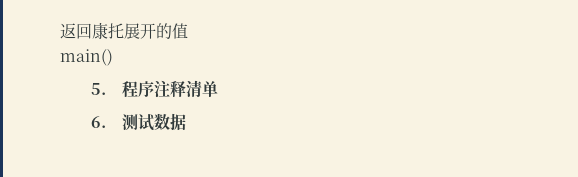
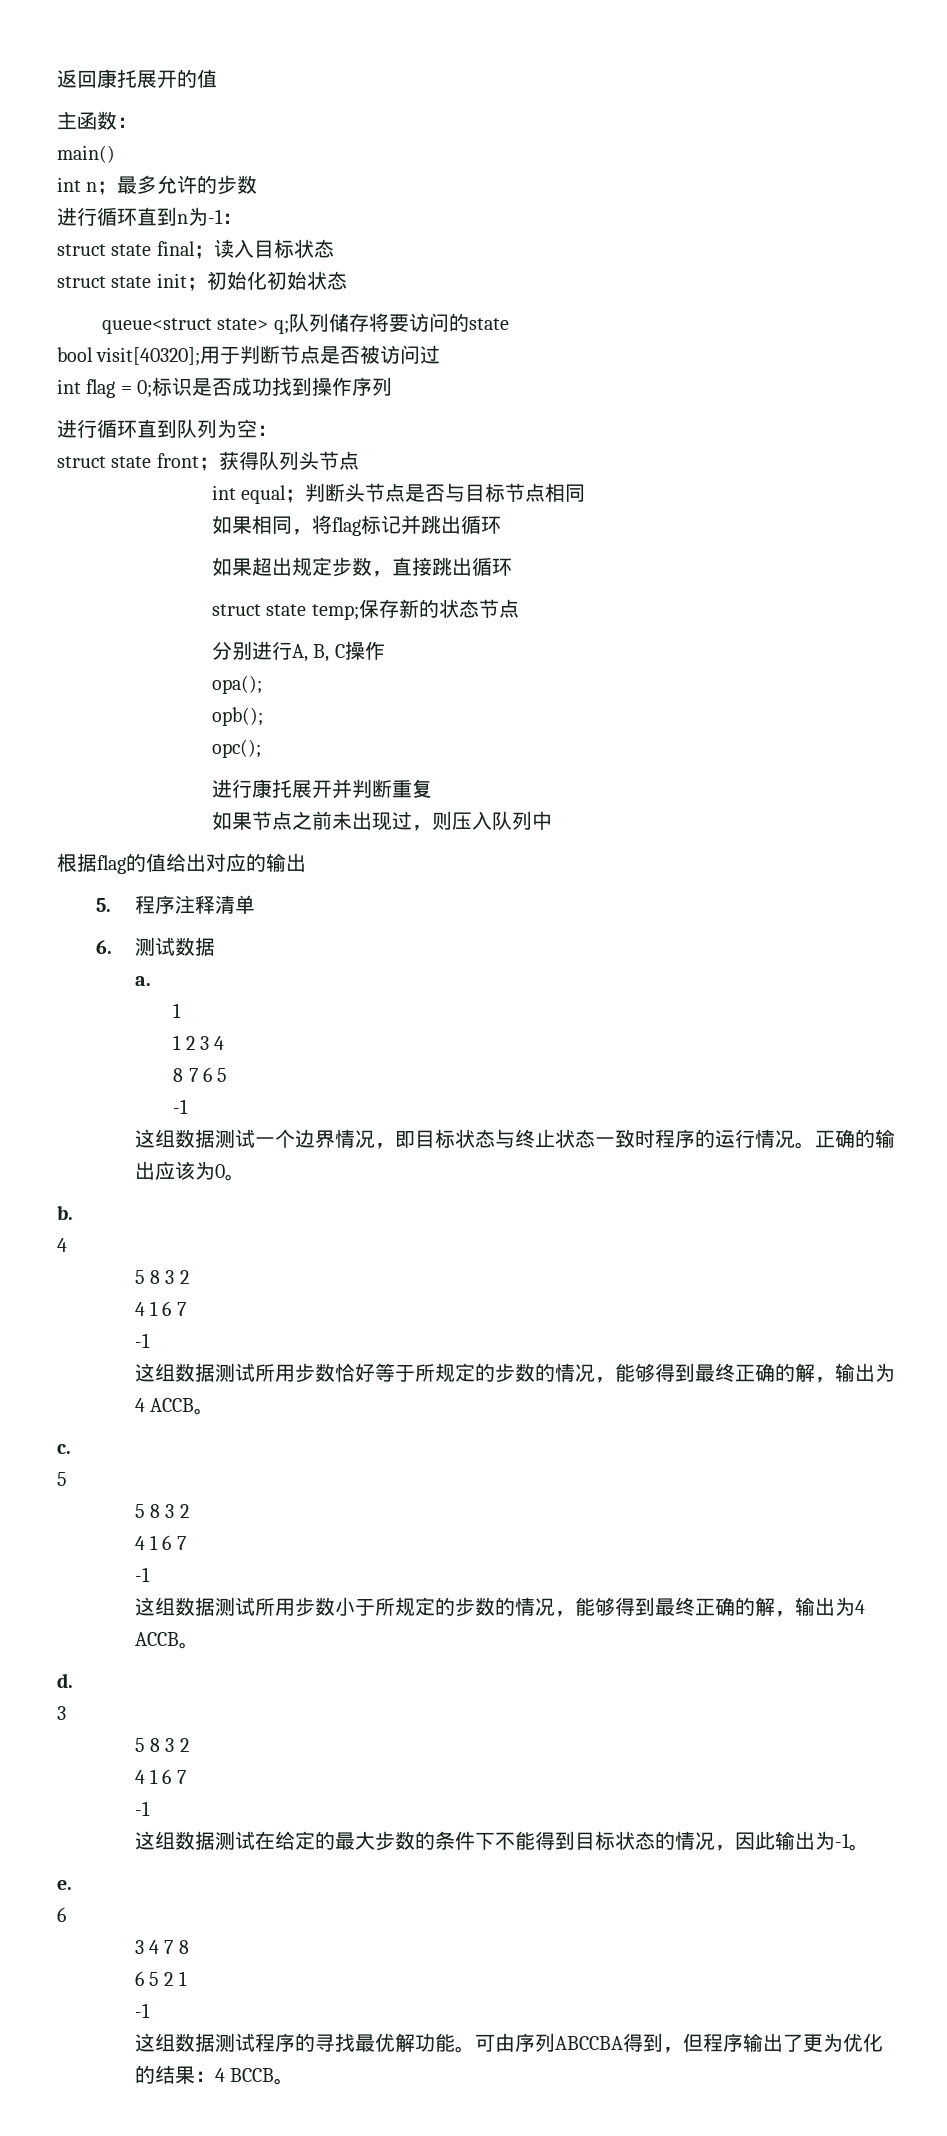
(188, 31) none -> [57,111,137,130] // 主函数：
(113, 57) none -> [57,175,258,195] [57,207,242,226] [57,239,334,259] [57,271,347,291] [102,313,509,334] [57,345,441,366] [57,377,393,398] [57,419,277,438] [57,451,359,471] [212,483,586,504] [212,515,502,536] [212,557,513,577] [212,599,519,620] [212,641,385,662] [212,675,263,694] [212,707,264,726] [212,739,262,758] [212,779,433,799] [212,811,553,831] [57,853,306,874] // int n；最多允许的步数 // 进行循环直到n为-1： // struct state final；读入目标状态 // struct state init；初始化初始状态 // queue<struct state> q;队列储存将要访问的state // bool visit[40320];用于判断节点是否被访问过 // int flag = 0;标识是否成功找到操作序列 // 进行循环直到队列为空： // struct state front；获得队列头节点 // int equal；判断头节点是否与目标节点相同 // 如果相同，将flag标记并跳出循环 // 如果超出规定步数，直接跳出循环 // struct state temp;保存新的状态节点 // 分别进行A, B, C操作 // opa(); // opb(); // opc(); // 进行康托展开并判断重复 // 如果节点之前未出现过，则压入队列中 // 根据flag的值给出对应的输出
(187, 122) none -> [134,976,151,986] [173,1003,182,1018] [173,1035,225,1050] [173,1067,228,1082] [173,1099,189,1114] [134,1129,895,1149] [134,1161,245,1181] [57,1205,73,1220] [57,1238,67,1252] [134,1270,189,1284] [134,1301,186,1316] [134,1333,150,1348] [134,1363,895,1383] [134,1398,214,1415] [57,1444,71,1454] [57,1472,67,1486] [134,1504,189,1518] [134,1535,186,1550] [134,1567,150,1582] [134,1597,865,1617] [134,1632,199,1649] [57,1673,73,1688] [57,1706,66,1720] [134,1738,189,1752] [134,1769,186,1784] [134,1801,150,1816] [134,1831,869,1851] [57,1880,72,1890] [57,1907,66,1922] [134,1940,189,1954] [134,1971,187,1986] [134,2003,150,2018] [134,2033,883,2053] [134,2065,294,2085] // a. // 1 // 1 2 3 4 // 8 7 6 5 // -1 // 这组数据测试一个边界情况，即目标状态与终止状态一致时程序的运行情况。正确的输出应该为0。 // b. // 4 // 5 8 3 2 // 4 1 6 7 // -1 // 这组数据测试所用步数恰好等于所规定的步数的情况，能够得到最终正确的解，输出为4 ACCB。 // c. // 5 // 5 8 3 2 // 4 1 6 7 // -1 // 这组数据测试所用步数小于所规定的步数的情况，能够得到最终正确的解，输出为4 ACCB。 // d. // 3 // 5 8 3 2 // 4 1 6 7 // -1 // 这组数据测试在给定的最大步数的条件下不能得到目标状态的情况，因此输出为-1。 // e. // 6 // 3 4 7 8 // 6 5 2 1 // -1 // 这组数据测试程序的寻找最优解功能。可由序列ABCCBA得到，但程序输出了更为优化的结果：4 BCCB。

